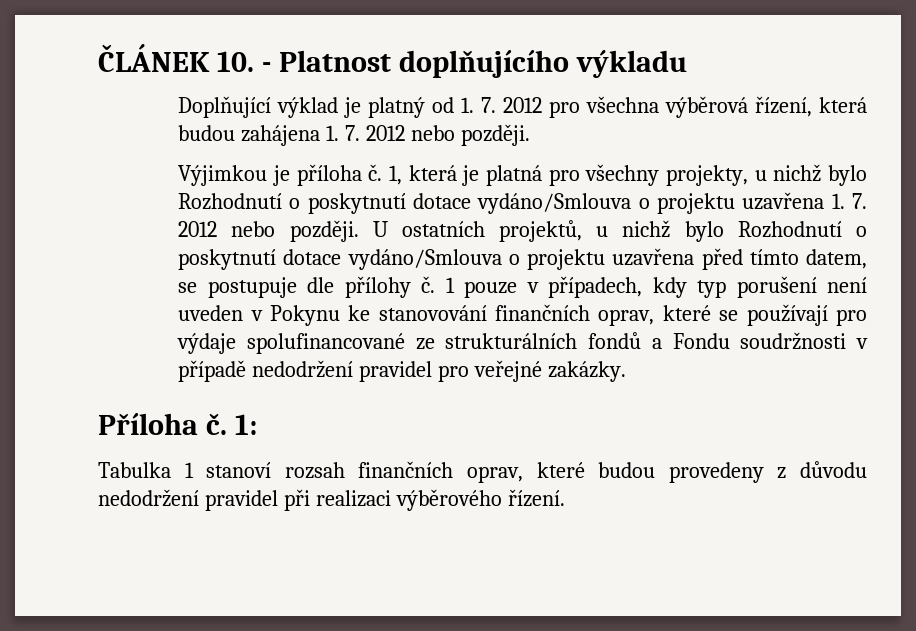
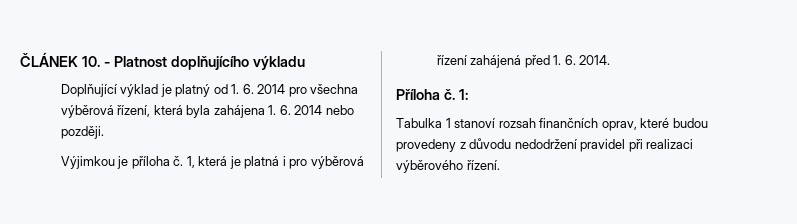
[481,97,543,113] 7. 2012 -> [242,84,286,94] 6. 2014
[178,125,236,141] budou -> [186,105,211,118] byla
[344,125,405,141] 7. 2012 -> [279,105,323,115] 6. 2014
[548,164,868,186] [178,192,867,214] [178,220,868,242] [178,248,867,270] [178,276,867,298] [178,304,867,326] [177,332,868,354] [178,360,626,382] pro všechny projekty, u nichž bylo Rozhodnutí o poskytnutí dotace vydáno/Smlouva o projektu uzavřena 1. 7. 2012 nebo později. U ostatních projektů, u nichž bylo Rozhodnutí o poskytnutí dotace vydáno/Smlouva o projektu uzavřena před tímto datem, se postupuje dle přílohy č. 1 pouze v případech, kdy typ porušení není uveden v Pokynu ke stanovování finančních oprav, které se používají pro výdaje spolufinancované ze strukturálních fondů a Fondu soudržnosti v případě nedodržení pravidel pro veřejné zakázky. -> [282,156,364,169] [436,55,611,68] i pro výběrová řízení zahájená před 1. 6. 2014.

